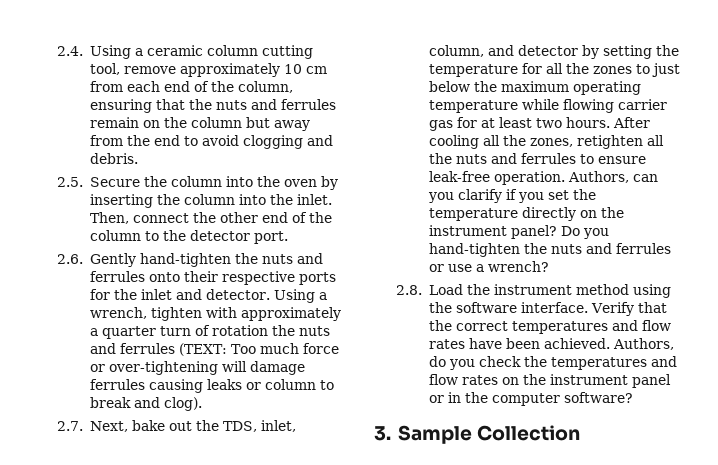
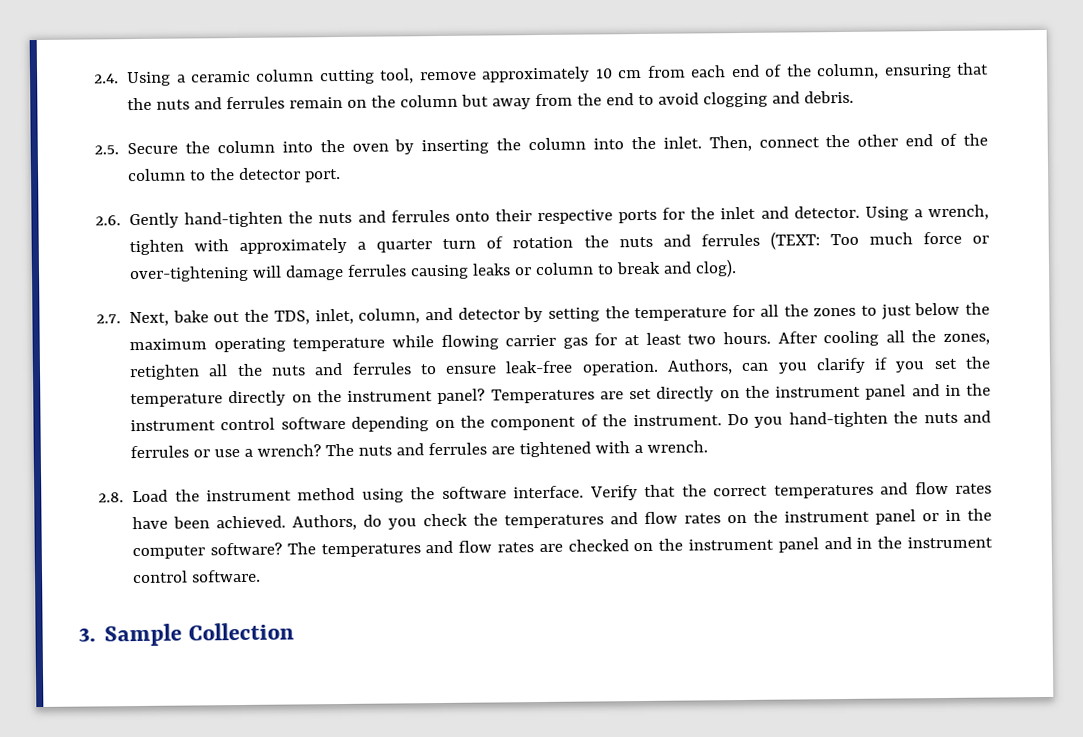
(557, 232) none -> [490,383,992,404] [130,414,722,432] Temperatures are set directly on the instrument panel and in the instrument control software depending on the component of the instrument.
(549, 266) none -> [325,440,709,458] The nuts and ferrules are tightened with a wrench.
(633, 397) none -> [286,536,994,558] [132,569,262,584] The temperatures and flow rates are checked on the instrument panel and in the instrument control software.

